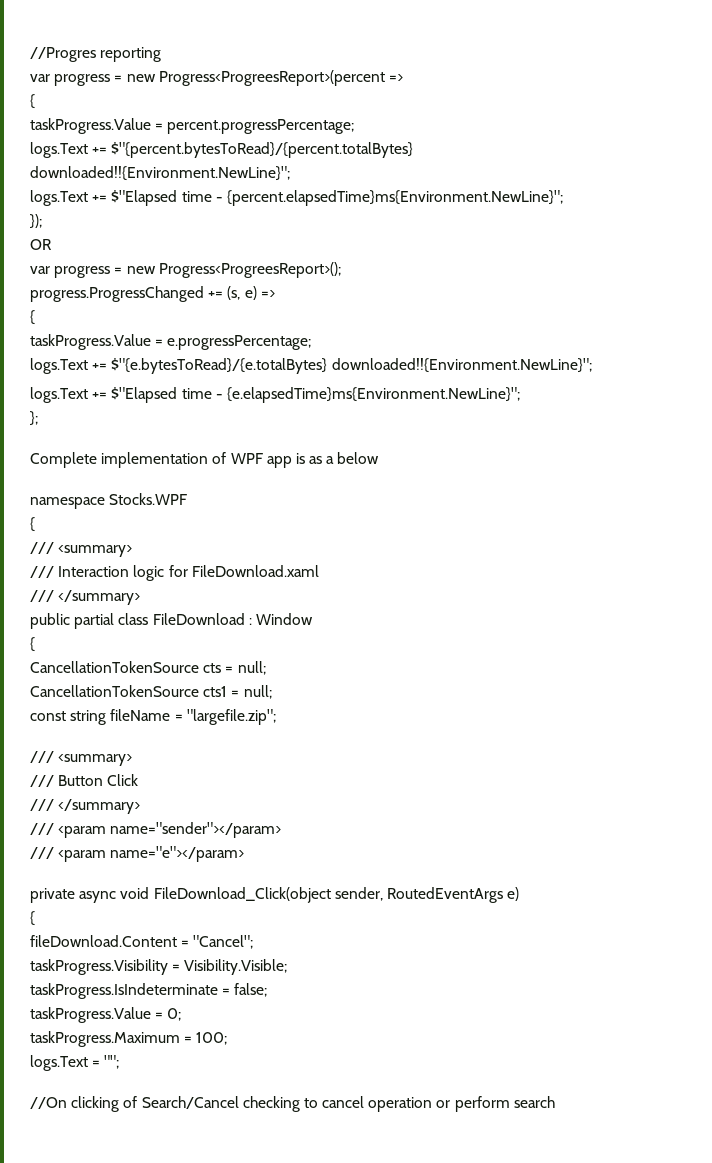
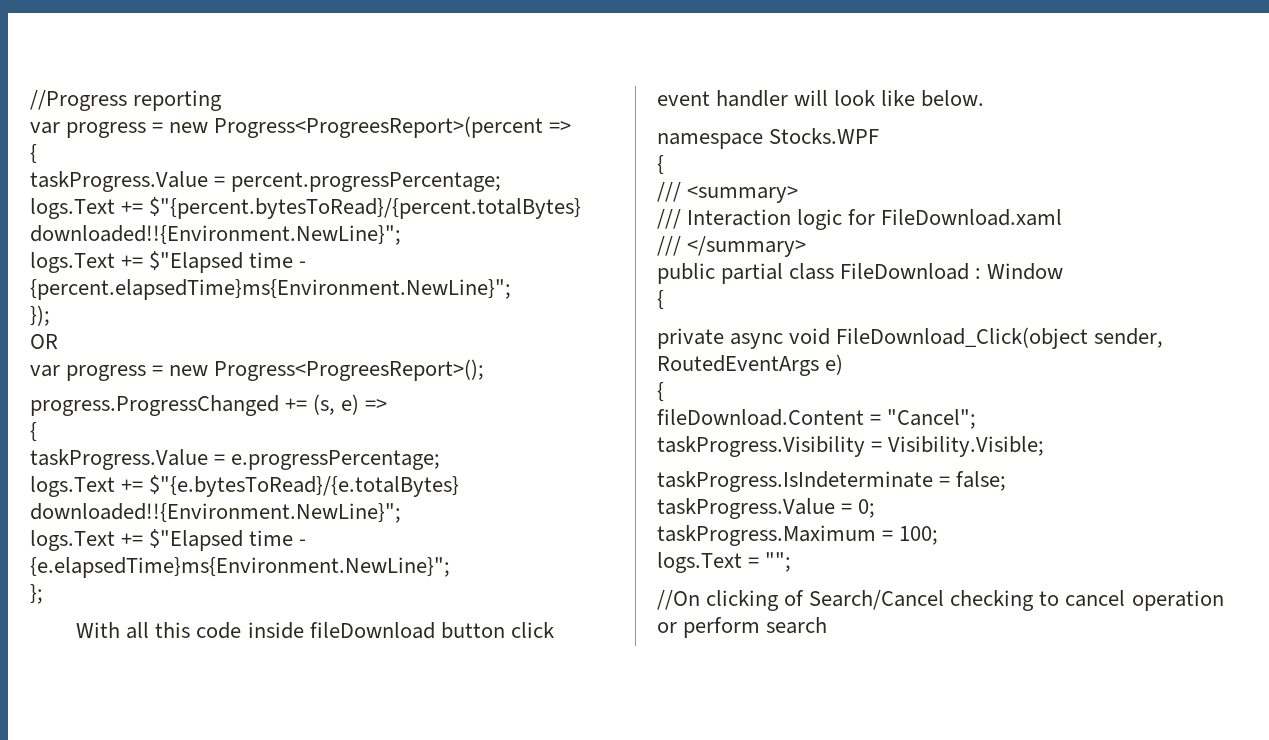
[30,47,96,62] //Progres -> [30,90,127,111] //Progress
[30,452,380,468] Complete implementation of WPF app is as a below -> [76,622,554,639] [657,90,985,107] With all this code inside fileDownload button click event handler will look like below.
[30,661,266,675] [30,685,272,699] [30,709,276,725] [30,751,133,766] [30,774,139,787] [30,799,141,814] [30,822,282,838] [30,846,245,862] // CancellationTokenSource cts = null; // CancellationTokenSource cts1 = null; // const string fileName = "largefile.zip"; // /// <summary> // /// Button Click // /// </summary> // /// <param name="sender"></param> // /// <param name="e"></param> -> (664, 300) none

